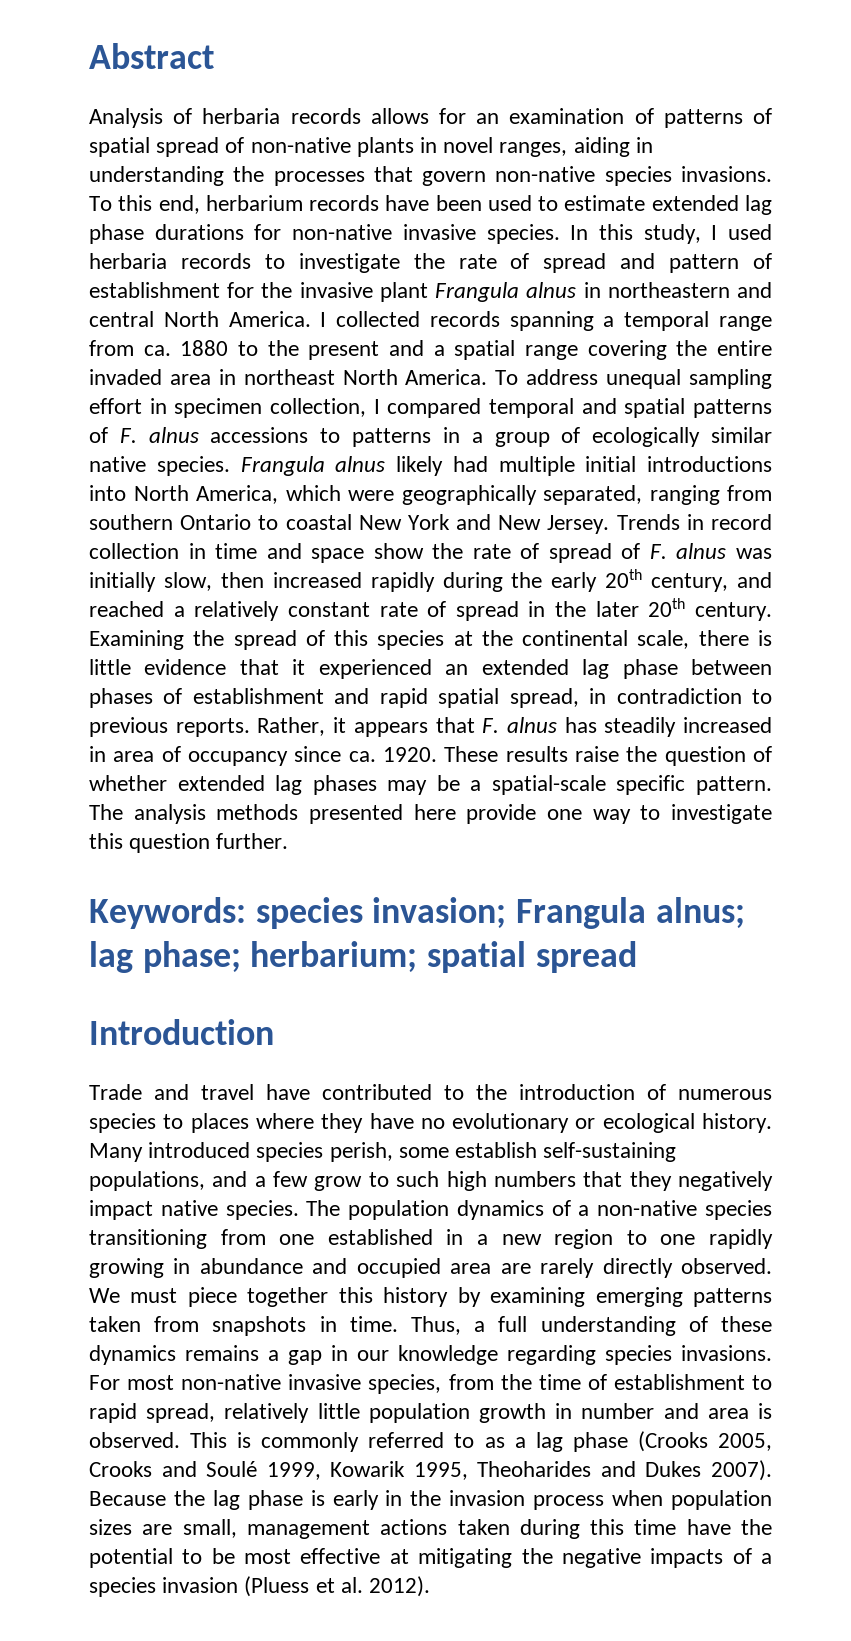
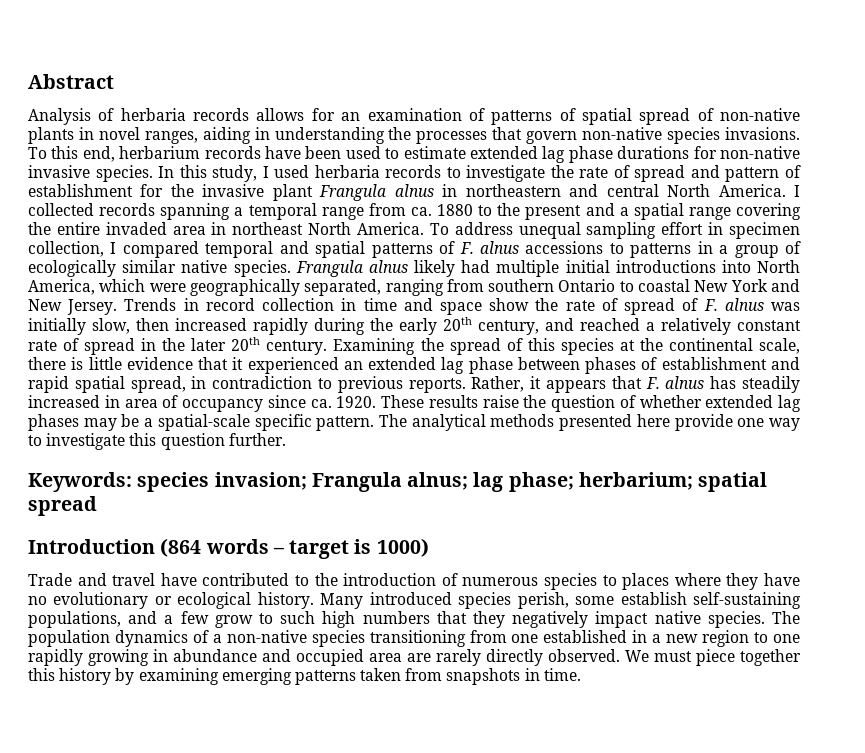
[133,804,206,824] analysis -> [411,414,486,431] analytical
(274, 1032) none -> [160,538,429,559] (864 words – target is 1000)
[411,1316,772,1336] [89,1345,772,1365] [89,1374,773,1394] [89,1403,773,1423] [89,1431,772,1452] [89,1460,772,1481] [89,1490,772,1510] [89,1519,772,1539] [89,1548,773,1568] [89,1576,431,1597] Thus, a full understanding of these dynamics remains a gap in our knowledge regarding species invasions. For most non-native invasive species, from the time of establishment to rapid spread, relatively little population growth in number and area is observed. This is commonly referred to as a lag phase (Crooks 2005, Crooks and Soulé 1999, Kowarik 1995, Theoharides and Dukes 2007). Because the lag phase is early in the invasion process when population sizes are small, management actions taken during this time have the potential to be most effective at mitigating the negative impacts of a species invasion (Pluess et al. 2012). -> (581, 674) none

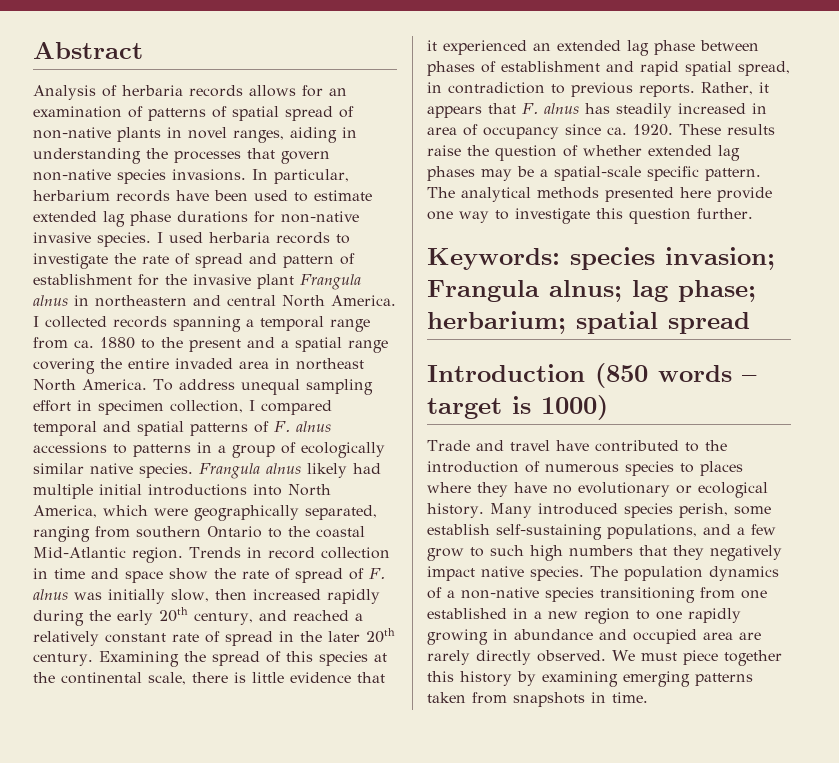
[28,146,115,162] To this end, -> [252,169,349,184] In particular,
[158,165,258,182] In this study, -> (151, 239) none
[638,279,800,292] [28,299,118,315] coastal New York and New Jersey. -> [288,526,365,538] [33,547,183,563] the coastal Mid-Atlantic region.
[160,538,202,557] (864 -> [595,363,648,388] (850

